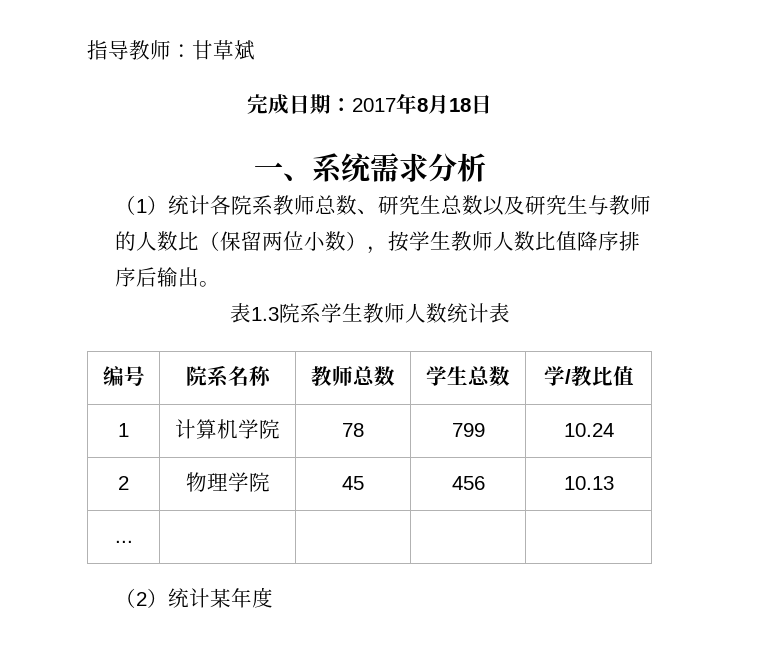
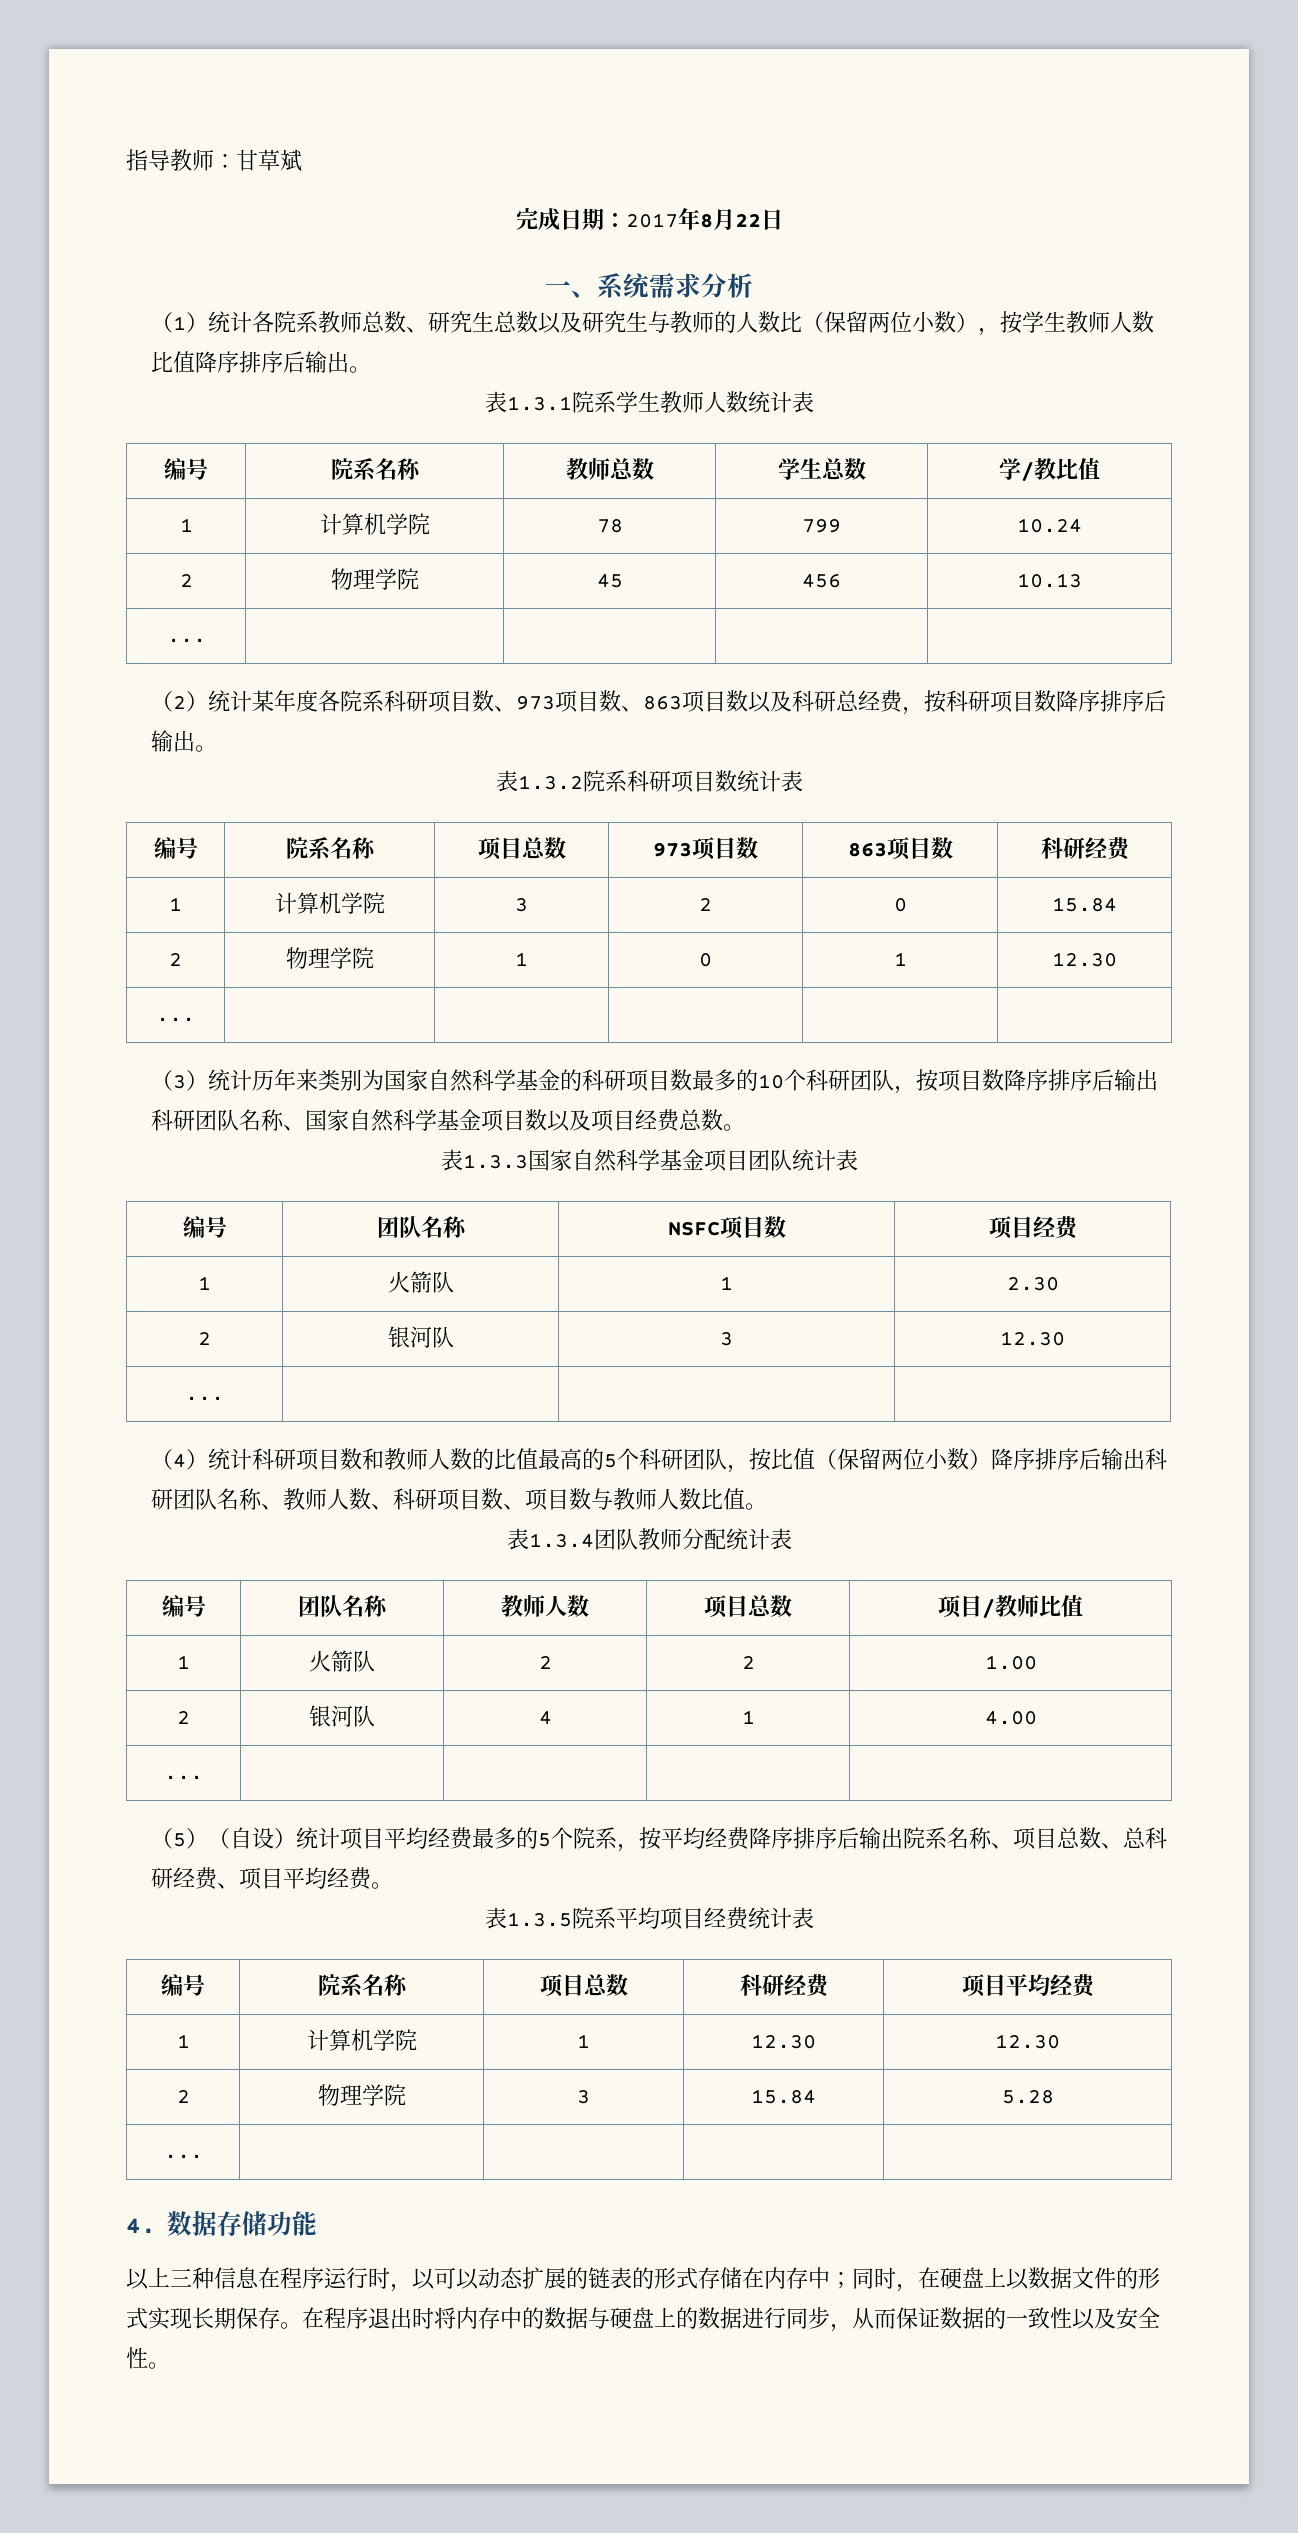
[449,98,471,112] 18 -> [734,214,761,227] 22
[250,307,279,321] 1.3 -> [506,396,572,411] 1.3.1
(274, 597) none -> [318,690,1167,715] [151,730,218,752] [495,770,803,793] [153,837,198,859] [285,837,376,860] [477,837,566,860] [653,837,758,860] [847,837,953,860] [1040,837,1131,860] [169,897,182,911] [274,892,385,914] [515,898,528,912] [699,898,712,911] [893,898,907,912] [1052,897,1117,912] [169,953,182,966] [285,947,374,969] [515,952,528,966] [699,953,712,967] [893,952,907,966] [1052,952,1117,967] [156,1017,195,1022] [151,1069,1159,1094] [151,1109,746,1132] [440,1149,858,1172] [182,1216,227,1238] [376,1216,467,1238] [667,1216,786,1239] [988,1216,1079,1239] [198,1276,211,1290] [387,1271,454,1293] [720,1276,734,1290] [1006,1277,1059,1291] [198,1332,211,1345] [387,1326,454,1348] [720,1332,734,1346] [1000,1331,1065,1346] [185,1396,224,1401] [151,1448,1168,1473] [151,1488,768,1511] [506,1528,792,1550] [161,1595,206,1617] [298,1595,388,1617] [501,1595,589,1617] [704,1595,792,1618] [938,1595,1083,1618] [177,1655,190,1669] [309,1650,375,1672] [538,1656,552,1669] [741,1656,755,1669] [984,1655,1037,1670] [177,1711,190,1724] [309,1705,375,1727] [538,1711,552,1725] [741,1710,755,1724] [984,1711,1037,1725] [164,1775,203,1780] [151,1827,1168,1852] [151,1867,394,1890] [484,1907,814,1930] [161,1974,205,1996] [317,1974,408,1997] [539,1974,628,1997] [739,1974,830,1997] [961,1974,1096,1997] [176,2034,190,2048] [306,2029,417,2051] [577,2034,590,2048] [751,2034,816,2049] [995,2034,1060,2049] [176,2090,190,2103] [317,2084,406,2106] [577,2090,590,2104] [751,2089,816,2104] [1001,2090,1054,2104] [163,2154,203,2159] [126,2211,317,2236] [126,2267,1160,2292] [126,2307,1160,2332] [126,2347,170,2369] 各院系科研项目数、973项目数、863项目数以及科研总经费，按科研项目数降序排序后输出。 // 表1.3.2院系科研项目数统计表 // 编号 | 院系名称 | 项目总数 | 973项目数 | 863项目数 | 科研经费 // 1 | 计算机学院 | 3 | 2 | 0 | 15.84 // 2 | 物理学院 | 1 | 0 | 1 | 12.30 // ... | | | | | // （3）统计历年来类别为国家自然科学基金的科研项目数最多的10个科研团队，按项目数降序排序后输出科研团队名称、国家自然科学基金项目数以及项目经费总数。 // 表1.3.3国家自然科学基金项目团队统计表 // 编号 | 团队名称 | NSFC项目数 | 项目经费 // 1 | 火箭队 | 1 | 2.30 // 2 | 银河队 | 3 | 12.30 // ... | | | // （4）统计科研项目数和教师人数的比值最高的5个科研团队，按比值（保留两位小数）降序排序后输出科研团队名称、教师人数、科研项目数、项目数与教师人数比值。 // 表1.3.4团队教师分配统计表 // 编号 | 团队名称 | 教师人数 | 项目总数 | 项目/教师比值 // 1 | 火箭队 | 2 | 2 | 1.00 // 2 | 银河队 | 4 | 1 | 4.00 // ... | | | | // （5）（自设）统计项目平均经费最多的5个院系，按平均经费降序排序后输出院系名称、项目总数、总科研经费、项目平均经费。 // 表1.3.5院系平均项目经费统计表 // 编号 | 院系名称 | 项目总数 | 科研经费 | 项目平均经费 // 1 | 计算机学院 | 1 | 12.30 | 12.30 // 2 | 物理学院 | 3 | 15.84 | 5.28 // ... | | | | // 4.数据存储功能 // 以上三种信息在程序运行时，以可以动态扩展的链表的形式存储在内存中；同时，在硬盘上以数据文件的形式实现长期保存。在程序退出时将内存中的数据与硬盘上的数据进行同步，从而保证数据的一致性以及安全性。

